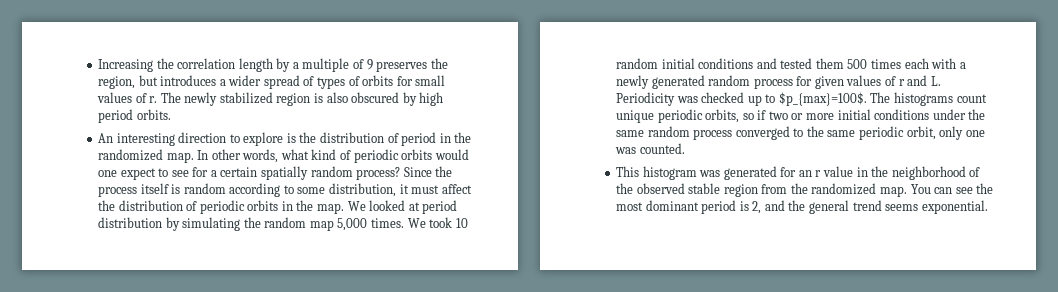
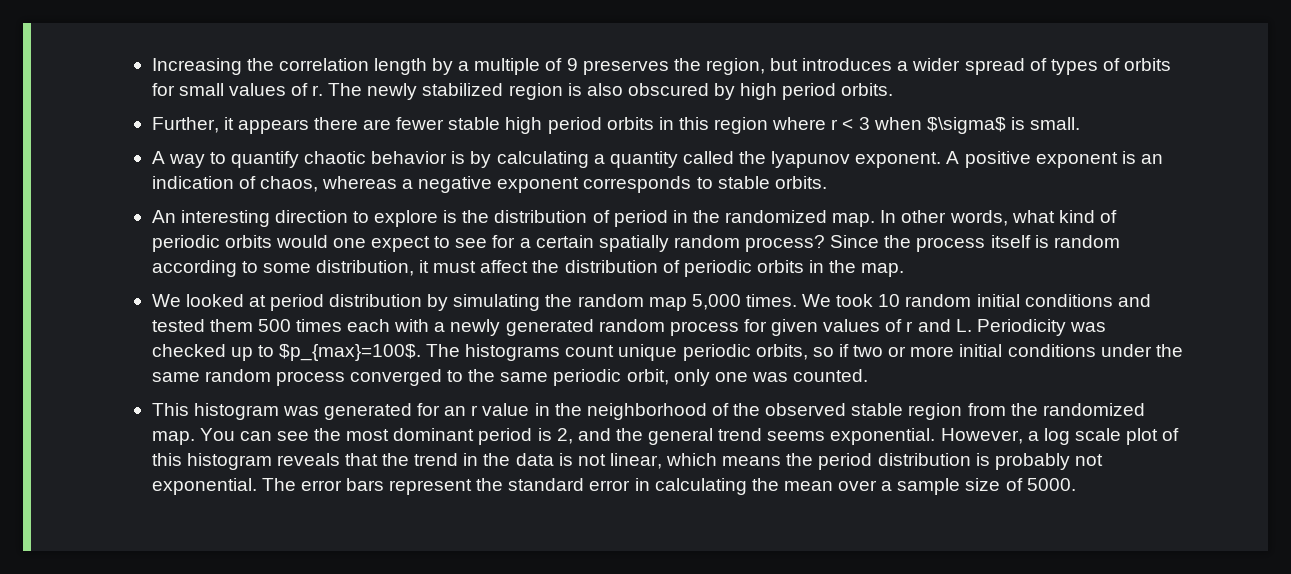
(171, 114) none -> [151,117,1081,134] [151,151,1163,168] [151,176,827,193] // Further, it appears there are fewer stable high period orbits in this region where r < 3 when $\sigma$ is small. // A way to quantify chaotic behavior is by calculating a quantity called the lyapunov exponent. A positive exponent is an indication of chaos, whereas a negative exponent corresponds to stable orbits.
(344, 208) none -> (905, 270) //
(988, 207) none -> [940,428,1180,445] [151,453,1103,470] [151,478,1076,495] However, a log scale plot of this histogram reveals that the trend in the data is not linear, which means the period distribution is probably not exponential. The error bars represent the standard error in calculating the mean over a sample size of 5000.

